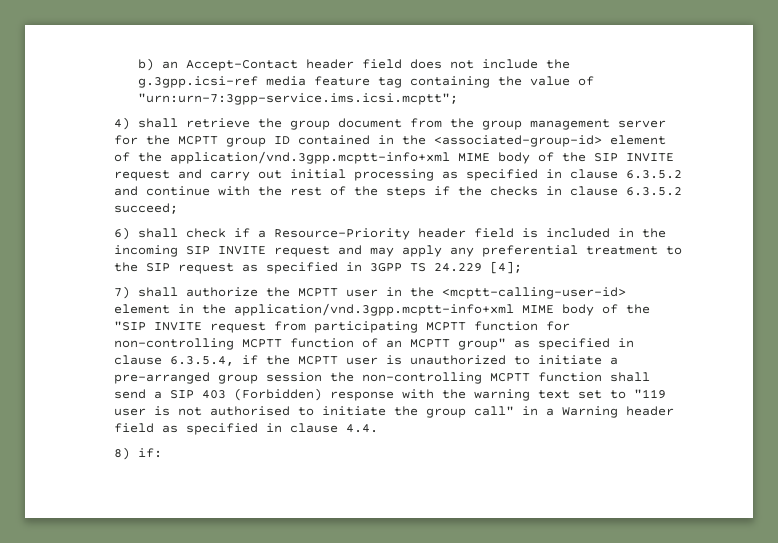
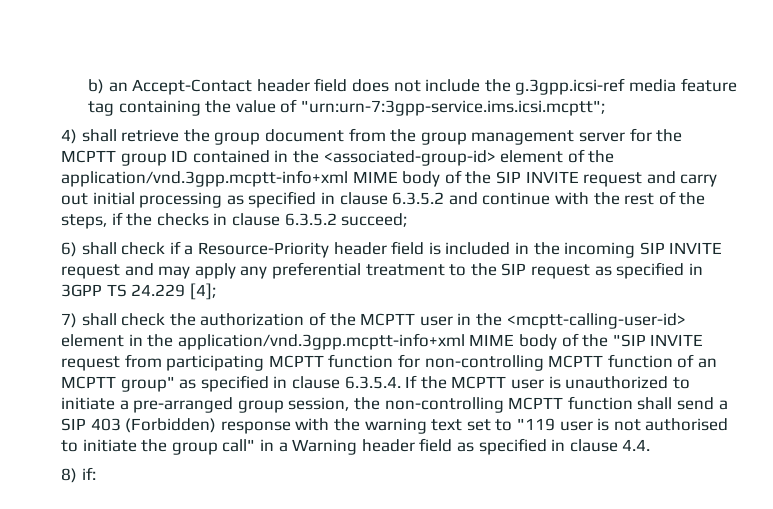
[386,187,427,198] steps -> [61,214,108,229] steps,
[186,287,259,297] authorize -> [121,312,326,326] check the authorization of
[170,355,259,366] 6.3.5.4, if -> [344,375,418,389] 6.3.5.4. If
[266,372,323,382] session -> [288,397,350,411] session,

